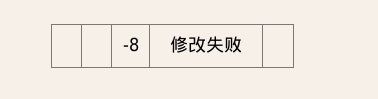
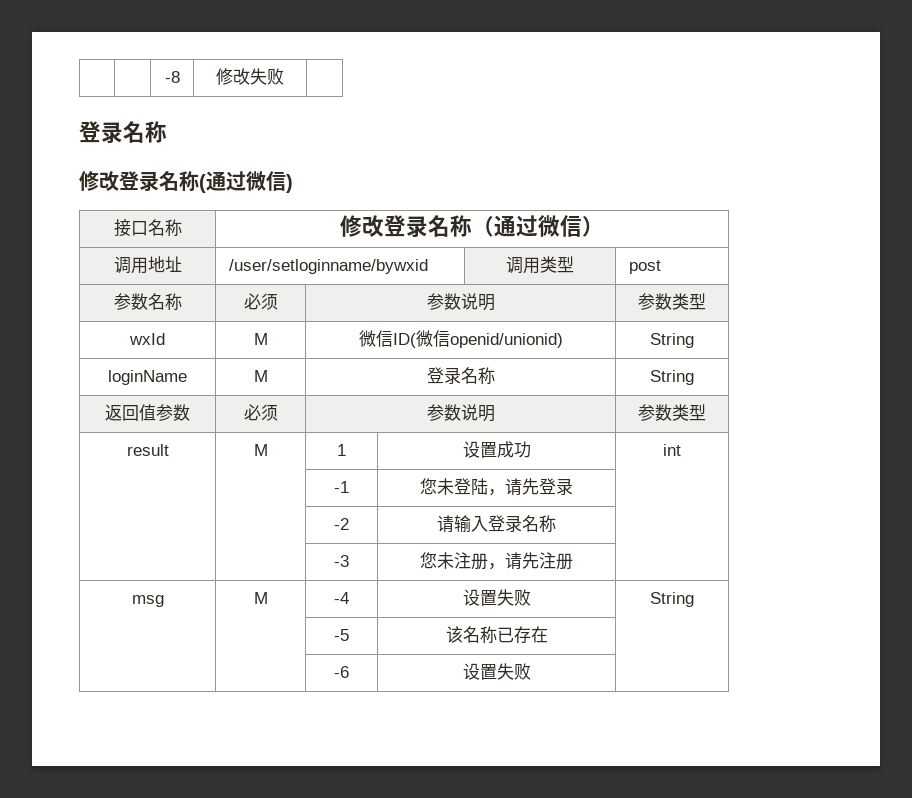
(242, 44) none -> [79,121,167,144] [79,171,293,193] [113,219,182,237] [340,215,604,238] [113,256,182,274] [228,259,428,274] [506,256,574,274] [628,260,661,274] [113,293,182,310] [243,293,278,310] [426,293,495,311] [638,293,706,310] [129,333,165,345] [253,333,268,345] [358,330,563,348] [650,333,694,348] [108,370,187,385] [253,370,268,382] [426,367,495,384] [650,370,694,385] [105,404,190,421] [243,404,278,421] [426,404,495,422] [638,404,706,421] [126,444,169,456] [253,444,268,456] [337,444,346,456] [462,441,531,458] [663,444,681,456] [334,481,349,493] [420,478,573,496] [334,518,349,530] [437,515,556,533] [334,555,349,567] [420,552,573,570] [131,595,164,607] [253,592,268,604] [334,592,349,604] [462,589,531,606] [650,592,694,607] [334,629,349,641] [445,626,548,643] [334,666,349,678] [462,663,531,680] // 登录名称 // 修改登录名称(通过微信) // 接口名称 | 修改登录名称（通过微信） // 调用地址 | /user/setloginname/bywxid | 调用类型 | post // 参数名称 | 必须 | 参数说明 | 参数类型 // wxId | M | 微信ID(微信openid/unionid) | String // loginName | M | 登录名称 | String // 返回值参数 | 必须 | 参数说明 | 参数类型 // result | M | 1 | 设置成功 | int // | | -1 | 您未登陆，请先登录 | // | | -2 | 请输入登录名称 | // | | -3 | 您未注册，请先注册 | // msg | M | -4 | 设置失败 | String // | | -5 | 该名称已存在 | // | | -6 | 设置失败 |

